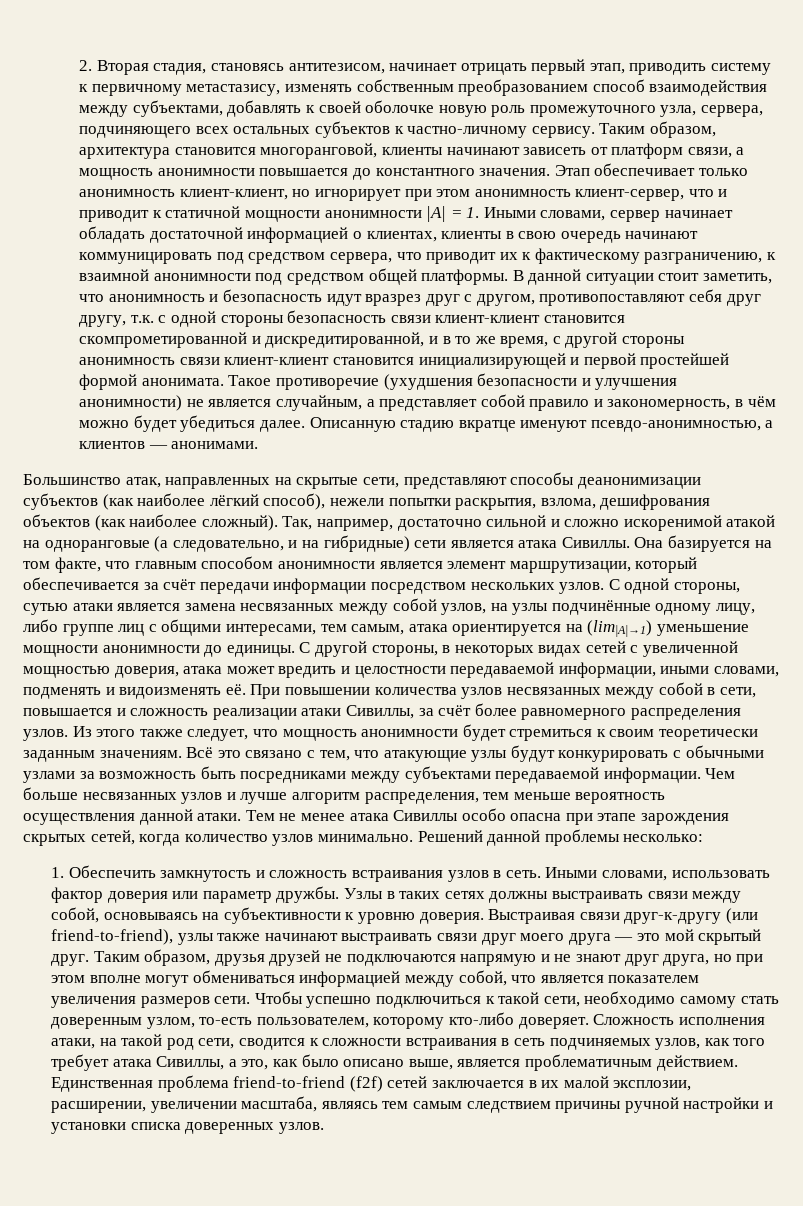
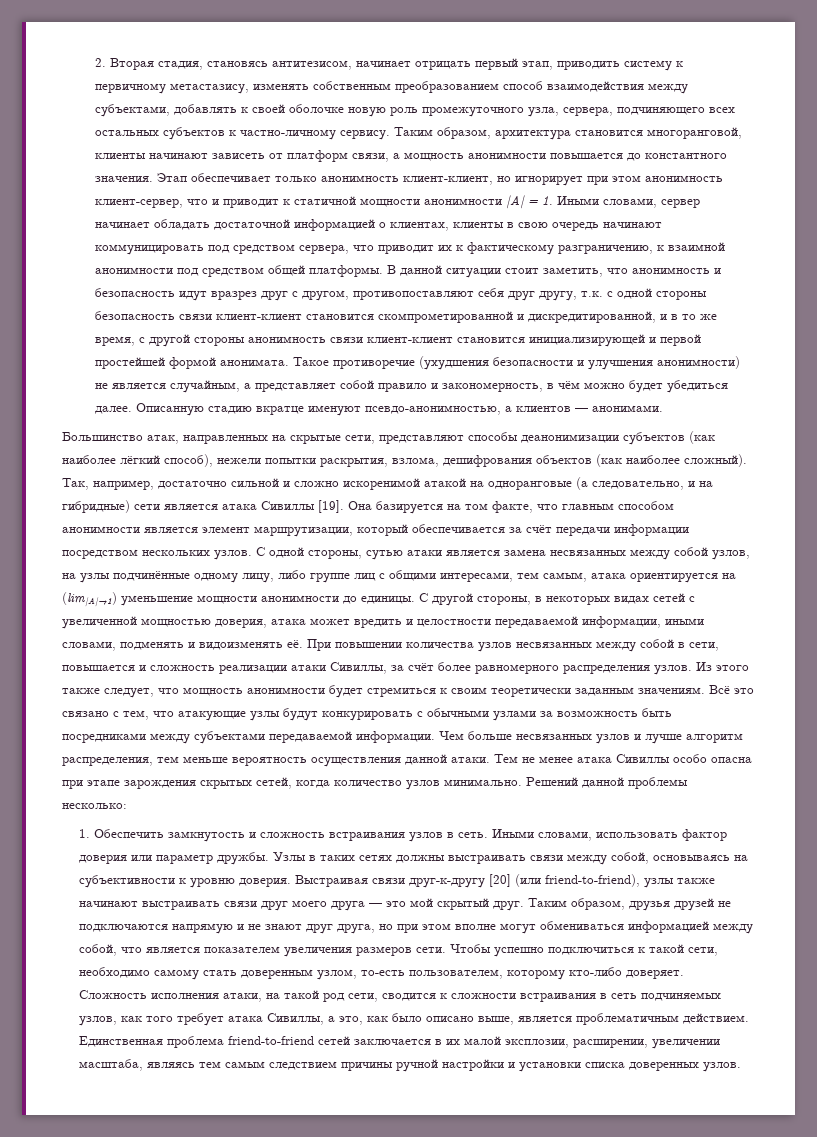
[561,537,630,548] Сивиллы. -> [261,500,344,513] Сивиллы [19].
(722, 918) none -> [488,874,511,887] [20]
[349,1076,383,1092] (f2f) -> (314, 1040) none

